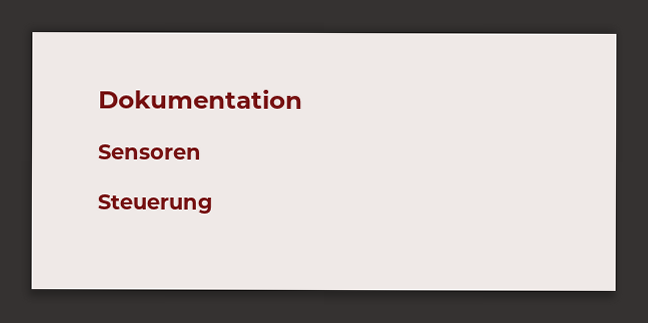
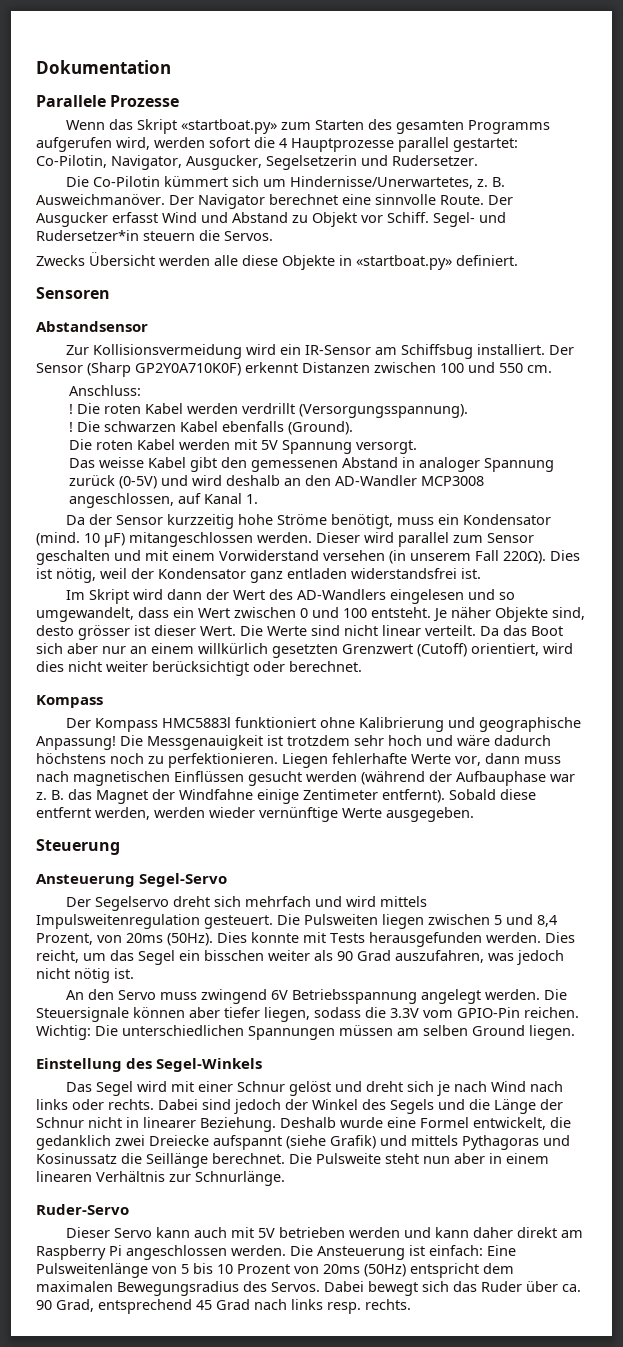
[98,144,202,160] [97,194,213,214] Sensoren // Steuerung -> [36,95,180,107] [66,119,551,134] [36,137,518,152] [36,155,478,170] [66,176,506,189] [36,194,513,209] [36,212,506,227] [36,230,273,241] [36,252,518,270] [36,287,110,299] [36,321,148,332] [66,344,575,359] [36,362,552,377] [69,385,142,396] [69,403,469,418] [69,421,354,435] [69,439,418,454] [69,457,555,472] [69,475,485,489] [69,493,259,508] [66,514,552,529] [36,532,534,547] [36,550,580,565] [36,568,481,583] [66,589,516,604] [36,607,585,622] [36,625,563,640] [36,643,573,658] [36,661,362,676] [36,695,103,708] [66,717,582,732] [36,735,551,750] [36,753,561,768] [36,771,575,786] [36,789,536,804] [36,807,474,822] [36,839,120,855] [36,873,228,887] [66,896,428,911] [36,914,557,929] [36,932,575,947] [36,950,564,965] [36,968,134,983] [66,989,568,1004] [36,1007,579,1022] [36,1025,575,1040] [36,1058,263,1072] [66,1081,564,1096] [36,1099,563,1114] [36,1117,571,1132] [36,1135,570,1150] [36,1153,549,1168] [36,1171,285,1186] [36,1204,129,1215] [66,1227,584,1238] [36,1245,516,1260] [36,1263,514,1278] [36,1281,581,1296] [36,1299,411,1314] Parallele Prozesse // Wenn das Skript «startboat.py» zum Starten des gesamten Programms aufgerufen wird, werden sofort die 4 Hauptprozesse parallel gestartet: Co-Pilotin, Navigator, Ausgucker, Segelsetzerin und Rudersetzer. // Die Co-Pilotin kümmert sich um Hindernisse/Unerwartetes, z. B. Ausweichmanöver. Der Navigator berechnet eine sinnvolle Route. Der Ausgucker erfasst Wind und Abstand zu Objekt vor Schiff. Segel- und Rudersetzer*in steuern die Servos. // Zwecks Übersicht werden alle diese Objekte in «startboat.py» definiert. // Sensoren // Abstandsensor // Zur Kollisionsvermeidung wird ein IR-Sensor am Schiffsbug installiert. Der Sensor (Sharp GP2Y0A710K0F) erkennt Distanzen zwischen 100 und 550 cm. // Anschluss: // ! Die roten Kabel werden verdrillt (Versorgungsspannung). // ! Die schwarzen Kabel ebenfalls (Ground). // Die roten Kabel werden mit 5V Spannung versorgt. // Das weisse Kabel gibt den gemessenen Abstand in analoger Spannung zurück (0-5V) und wird deshalb an den AD-Wandler MCP3008 angeschlossen, auf Kanal 1. // Da der Sensor kurzzeitig hohe Ströme benötigt, muss ein Kondensator (mind. 10 µF) mitangeschlossen werden. Dieser wird parallel zum Sensor geschalten und mit einem Vorwiderstand versehen (in unserem Fall 220Ω). Dies ist nötig, weil der Kondensator ganz entladen widerstandsfrei ist. // Im Skript wird dann der Wert des AD-Wandlers eingelesen und so umgewandelt, dass ein Wert zwischen 0 und 100 entsteht. Je näher Objekte sind, desto grösser ist dieser Wert. Die Werte sind nicht linear verteilt. Da das Boot sich aber nur an einem willkürlich gesetzten Grenzwert (Cutoff) orientiert, wird dies nicht weiter berücksichtigt oder berechnet. // Kompass // Der Kompass HMC5883l funktioniert ohne Kalibrierung und geographische Anpassung! Die Messgenauigkeit ist trotzdem sehr hoch und wäre dadurch höchstens noch zu perfektionieren. Liegen fehlerhafte Werte vor, dann muss nach magnetischen Einflüssen gesucht werden (während der Aufbauphase war z. B. das Magnet der Windfahne einige Zentimeter entfernt). Sobald diese entfernt werden, werden wieder vernünftige Werte ausgegeben. // Steuerung // Ansteuerung Segel-Servo // Der Segelservo dreht sich mehrfach und wird mittels Impulsweitenregulation gesteuert. Die Pulsweiten liegen zwischen 5 und 8,4 Prozent, von 20ms (50Hz). Dies konnte mit Tests herausgefunden werden. Dies reicht, um das Segel ein bisschen weiter als 90 Grad auszufahren, was jedoch nicht nötig ist. // An den Servo muss zwingend 6V Betriebsspannung angelegt werden. Die Steuersignale können aber tiefer liegen, sodass die 3.3V vom GPIO-Pin reichen. Wichtig: Die unterschiedlichen Spannungen müssen am selben Ground liegen. // Einstellung des Segel-Winkels // Das Segel wird mit einer Schnur gelöst und dreht sich je nach Wind nach links oder rechts. Dabei sind jedoch der Winkel des Segels und die Länge der Schnur nicht in linearer Beziehung. Deshalb wurde eine Formel entwickelt, die gedanklich zwei Dreiecke aufspannt (siehe Grafik) und mittels Pythagoras und Kosinussatz die Seillänge berechnet. Die Pulsweite steht nun aber in einem linearen Verhältnis zur Schnurlänge. // Ruder-Servo // Dieser Servo kann auch mit 5V betrieben werden und kann daher direkt am Raspberry Pi angeschlossen werden. Die Ansteuerung ist einfach: Eine Pulsweitenlänge von 5 bis 10 Prozent von 20ms (50Hz) entspricht dem maximalen Bewegungsradius des Servos. Dabei bewegt sich das Ruder über ca. 90 Grad, entsprechend 45 Grad nach links resp. rechts.

